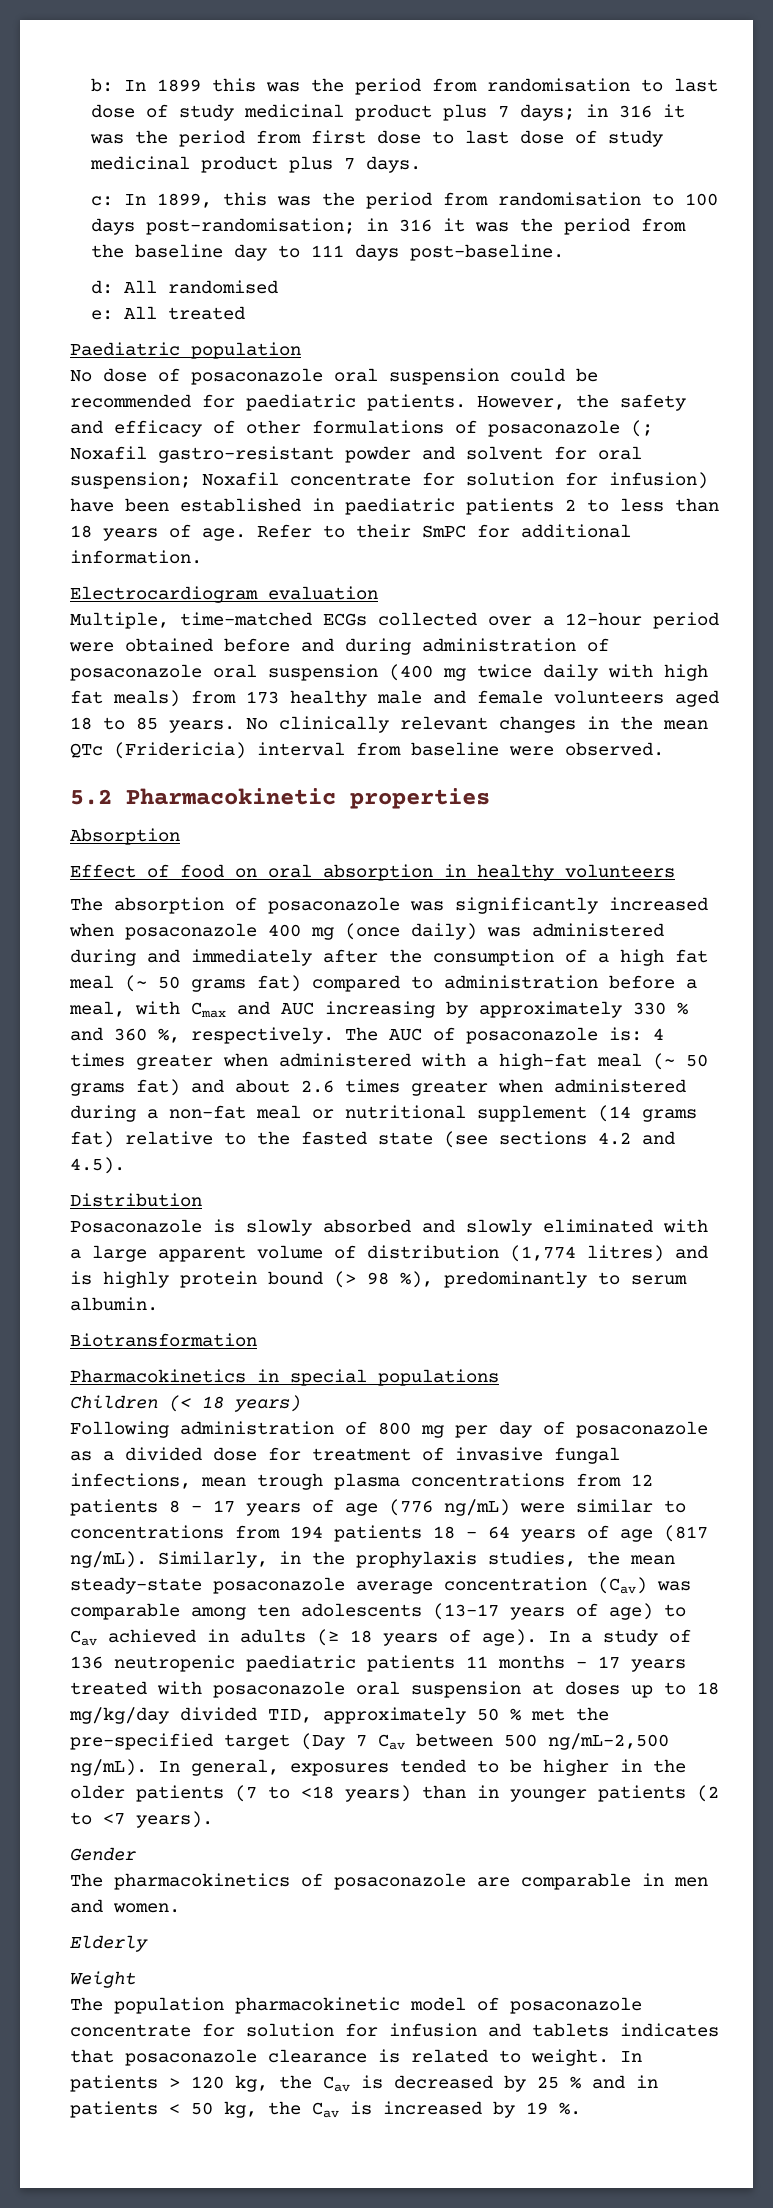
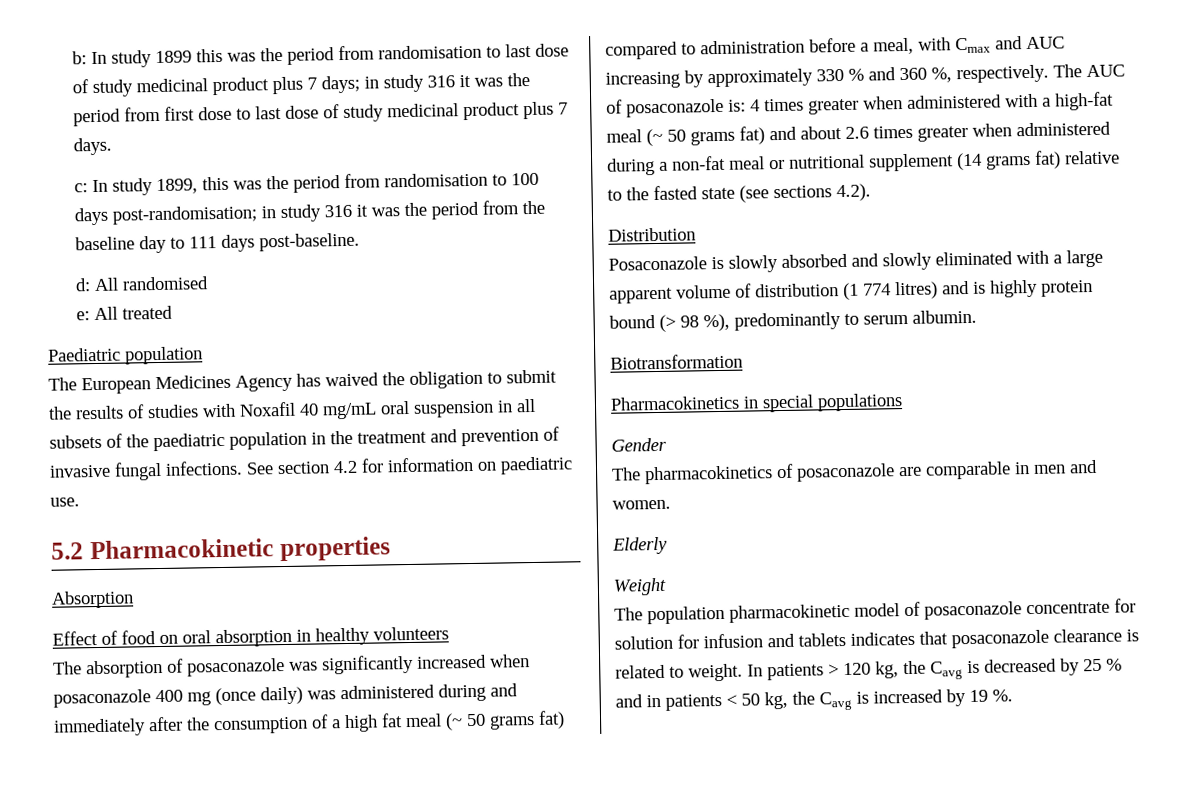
(146, 85) none -> [111,50,153,68] study
(608, 110) none -> [383,74,425,93] study
(146, 199) none -> [112,178,154,196] study
(388, 224) none -> [280,204,323,223] study
[70,368,598,385] [70,394,686,411] [70,420,653,437] [70,446,642,463] [70,472,708,489] [70,498,719,515] [70,524,631,541] [70,550,202,564] [70,586,378,603] [70,612,719,629] [69,638,609,655] [70,664,708,681] [70,690,719,707] [70,716,708,733] [70,742,664,759] No dose of posaconazole oral suspension could be recommended for paediatric patients. However, the safety and efficacy of other formulations of posaconazole (; Noxafil gastro-resistant powder and solvent for oral suspension; Noxafil concentrate for solution for infusion) have been established in paediatric patients 2 to less than 18 years of age. Refer to their SmPC for additional information. // Electrocardiogram evaluation // Multiple, time-matched ECGs collected over a 12-hour period were obtained before and during administration of posaconazole oral suspension (400 mg twice daily with high fat meals) from 173 healthy male and female volunteers aged 18 to 85 years. No clinically relevant changes in the mean QTc (Fridericia) interval from baseline were observed. -> [48,369,557,395] [48,398,536,420] [49,426,560,452] [49,456,573,481] [50,497,80,507] The European Medicines Agency has waived the obligation to submit the results of studies with Noxafil 40 mg/mL oral suspension in all subsets of the paediatric population in the treatment and prevention of invasive fungal infections. See section 4.2 for information on paediatric use.
[598,1131,675,1145] [70,1157,125,1174] 4.2 and 4.5). -> [836,183,871,202] 4.2).
[510,1245,576,1262] (1,774 -> [843,282,891,300] (1 774
[70,1395,301,1412] [70,1421,708,1438] [70,1447,620,1464] [70,1473,653,1490] [70,1499,686,1516] [70,1525,708,1542] [70,1551,675,1568] [70,1577,691,1594] [70,1603,686,1620] [70,1629,691,1646] [70,1655,686,1672] [70,1681,719,1698] [69,1707,609,1724] [70,1733,669,1750] [70,1759,686,1776] [70,1785,719,1802] [70,1811,213,1828] // Children (< 18 years) // Following administration of 800 mg per day of posaconazole as a divided dose for treatment of invasive fungal infections, mean trough plasma concentrations from 12 patients 8 - 17 years of age (776 ng/mL) were similar to concentrations from 194 patients 18 - 64 years of age (817 ng/mL). Similarly, in the prophylaxis studies, the mean steady-state posaconazole average concentration (Cav) was comparable among ten adolescents (13-17 years of age) to Cav achieved in adults (≥ 18 years of age). In a study of 136 neutropenic paediatric patients 11 months – 17 years treated with posaconazole oral suspension at doses up to 18 mg/kg/day divided TID, approximately 50 % met the pre-specified target (Day 7 Cav between 500 ng/mL-2,500 ng/mL). In general, exposures tended to be higher in the older patients (7 to <18 years) than in younger patients (2 to <7 years). -> (903, 402) none
[323,2076,350,2092] Cav -> [930,661,963,680] Cavg
[312,2102,339,2118] Cav -> [819,691,852,711] Cavg

